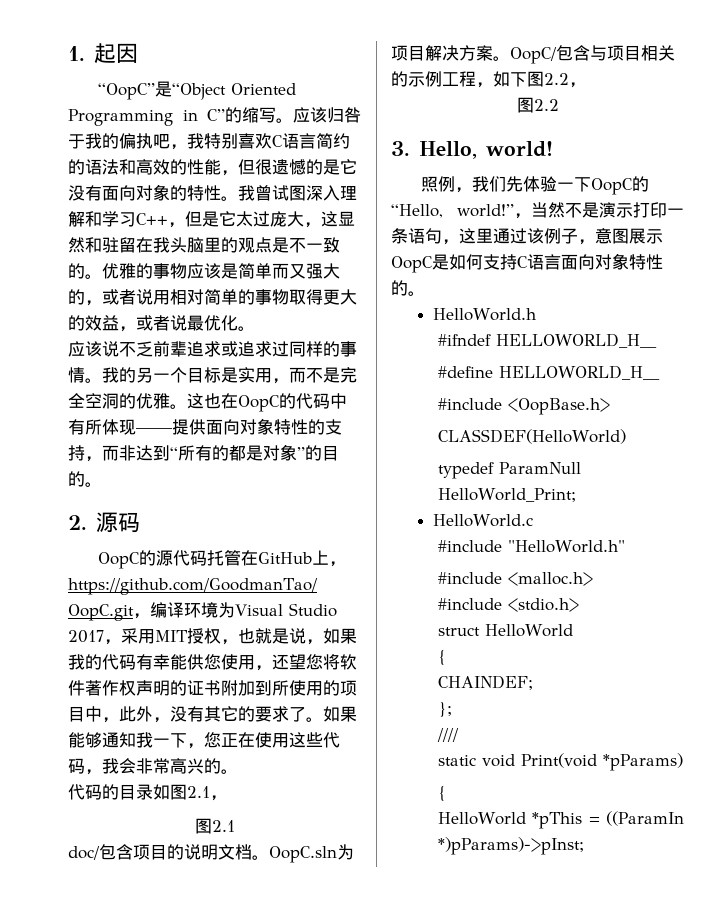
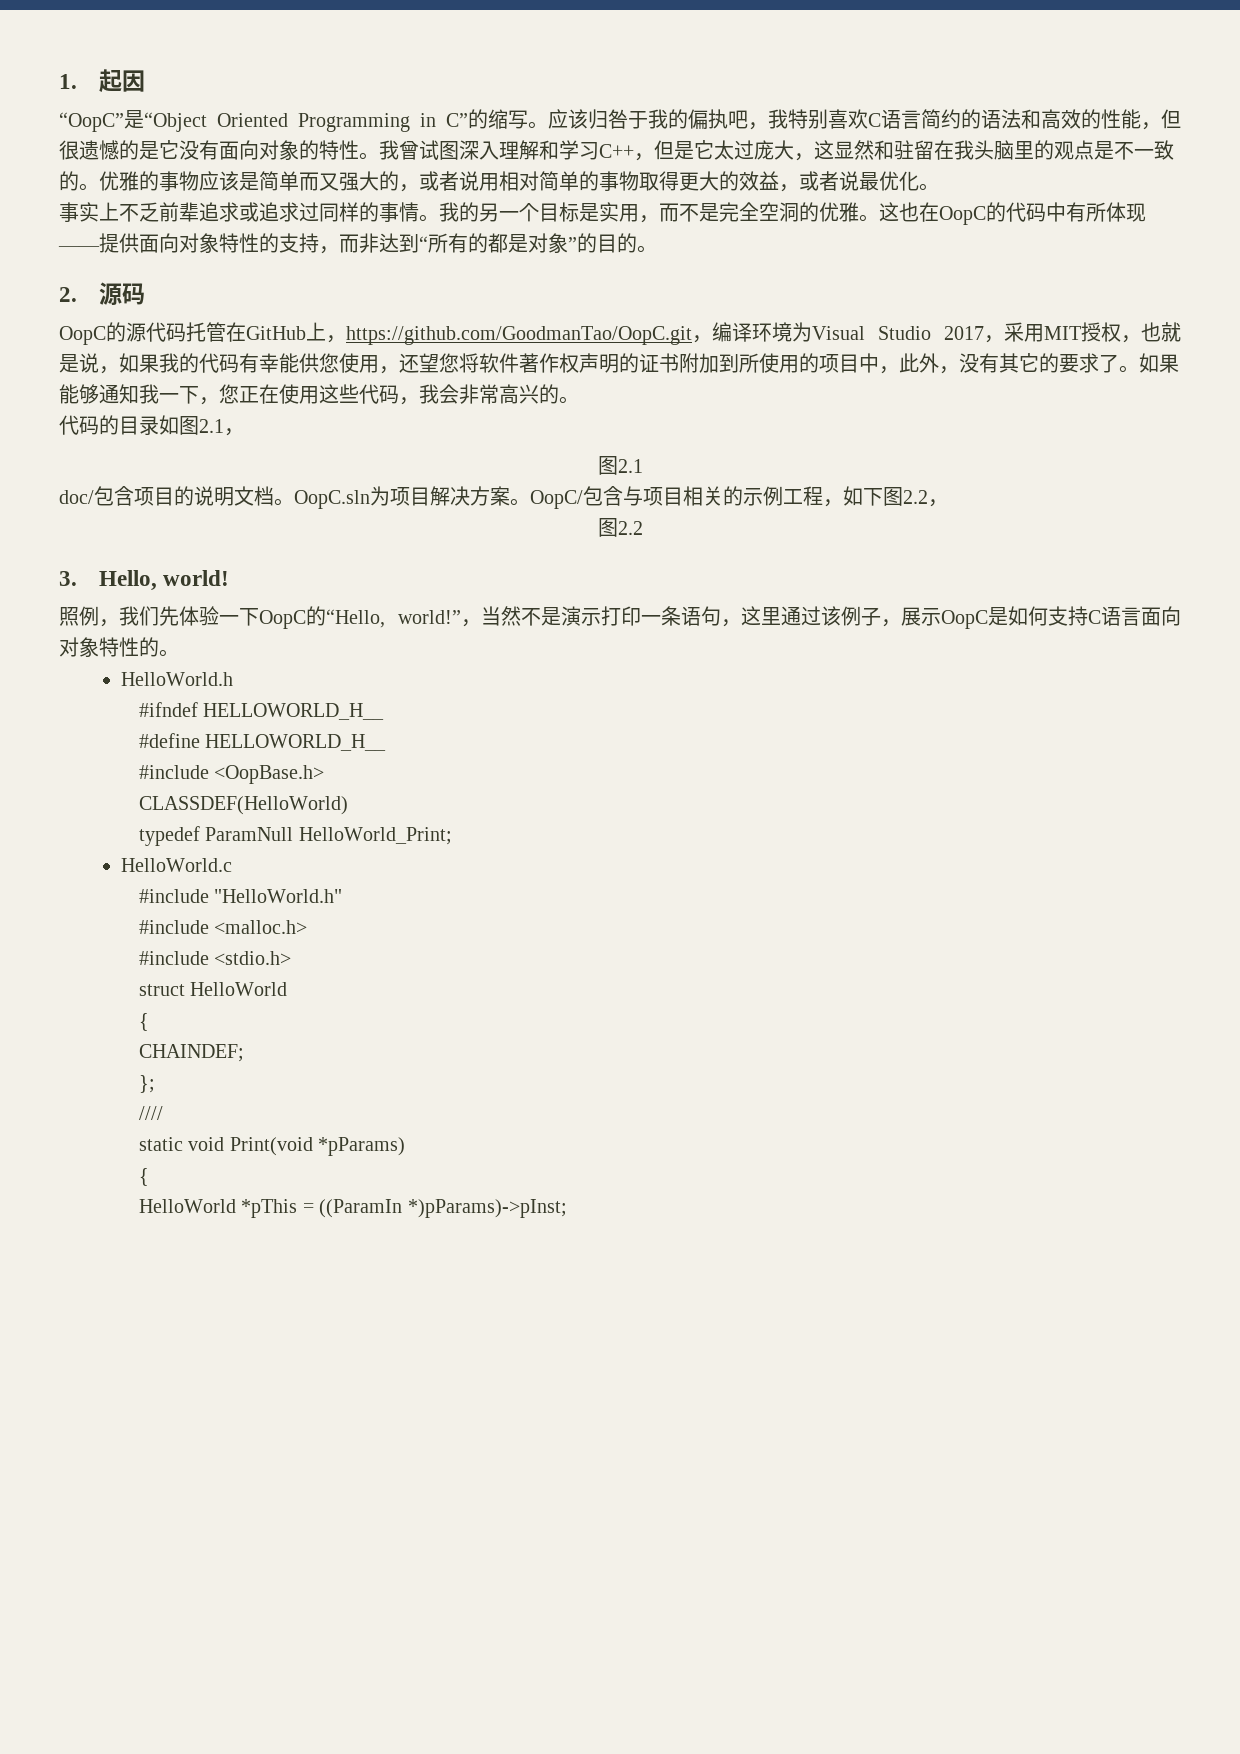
[68,341,119,357] 应该说 -> [59,202,119,222] 事实上
[595,228,629,244] 意图 -> (901, 623) none

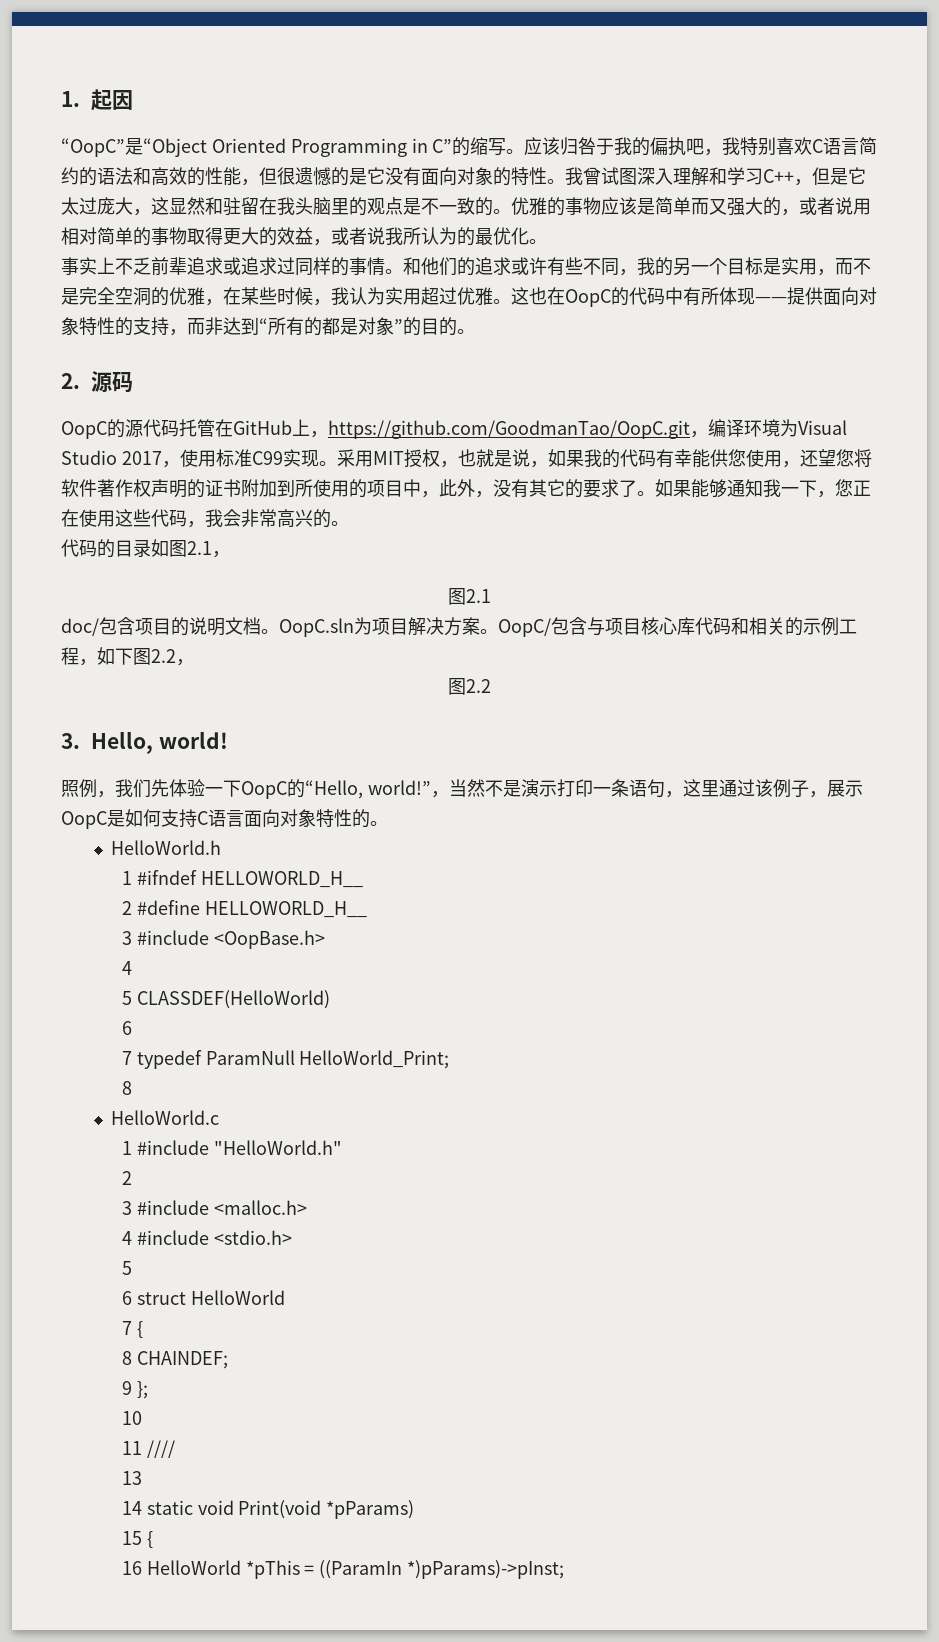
(859, 181) none -> [385,227,475,246] 我所认为的
(439, 218) none -> [403,257,637,276] 和他们的追求或许有些不同，
(859, 212) none -> [205,287,493,306] ，在某些时候，我认为实用超过优雅
(1004, 339) none -> [179,449,337,467] 使用标准C99实现。
(683, 496) none -> [641,617,749,635] 核心库代码和
(233, 679) none -> [121,871,132,885] 1
(385, 711) none -> [121,901,132,915] 2
(387, 742) none -> [121,931,132,945] 3
(325, 774) none -> [121,961,132,975] [121,991,132,1005] 4 // 5
(348, 805) none -> [121,1021,132,1035] [121,1051,132,1065] 6 // 7
(452, 836) none -> [121,1081,132,1095] // 8
(232, 865) none -> [121,1141,132,1155] 1
(343, 896) none -> [121,1171,132,1185] [121,1201,132,1215] 2 // 3
(308, 927) none -> [121,1231,132,1245] 4
(292, 958) none -> [121,1261,132,1275] [121,1291,132,1305] 5 // 6
[138,1013,149,1031] { // -> [121,1321,143,1338] [121,1351,132,1365] 7 { // 8
(244, 1053) none -> [121,1381,132,1395] 9
(155, 1084) none -> [121,1411,142,1425] [121,1441,142,1455] 10 // 11
(163, 1113) none -> [121,1471,142,1485] [121,1501,142,1515] 13 // 14
[138,1168,149,1186] { // -> [121,1531,153,1548] [121,1561,142,1575] 15 { // 16

